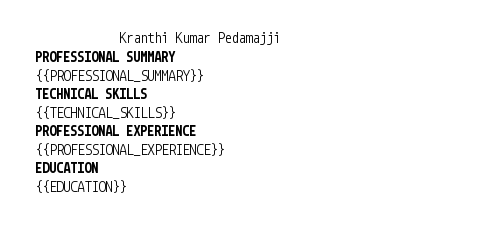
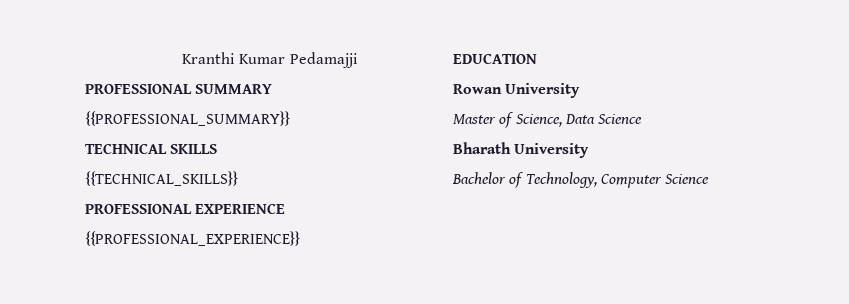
[35,180,126,193] {{EDUCATION}} -> [453,83,581,98] [453,112,643,128] [453,142,590,158] [452,172,710,188] Rowan University // Master of Science, Data Science // Bharath University // Bachelor of Technology, Computer Science

